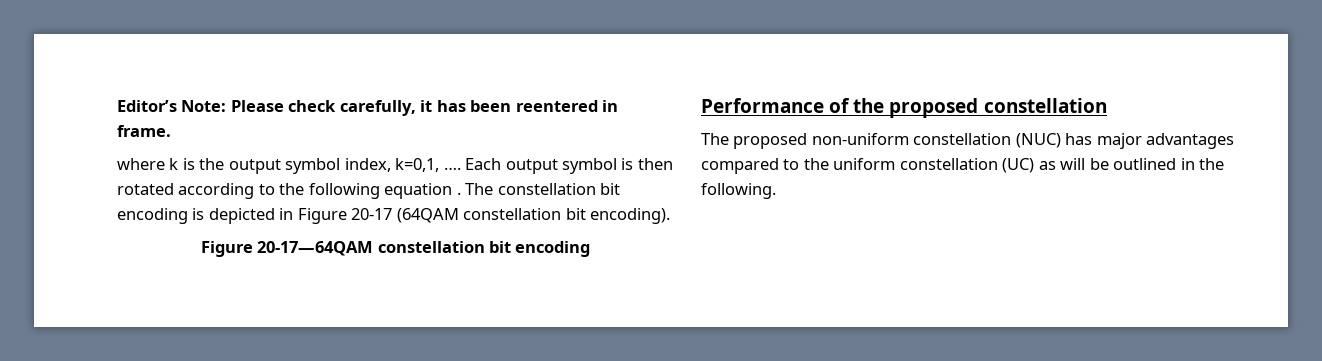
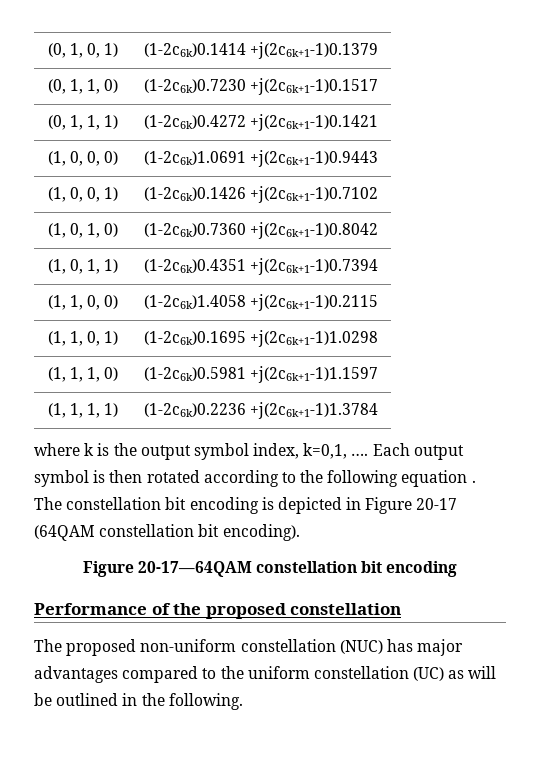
[117,100,619,116] [117,125,171,137] Editor’s Note: Please check carefully, it has been reentered in frame. -> [47,43,119,58] [143,42,379,59] [47,79,119,94] [143,78,379,95] [47,115,119,130] [143,114,379,131] [47,151,119,166] [143,150,379,167] [47,187,119,202] [143,186,379,203] [47,223,119,238] [143,222,379,239] [47,259,119,274] [143,258,379,275] [47,295,119,310] [143,294,379,311] [47,331,119,346] [143,330,379,347] [47,367,119,382] [143,366,379,383] [47,403,119,418] [143,402,379,419] (0, 1, 0, 1) | (1-2c6k)0.1414 +j(2c6k+1-1)0.1379 // (0, 1, 1, 0) | (1-2c6k)0.7230 +j(2c6k+1-1)0.1517 // (0, 1, 1, 1) | (1-2c6k)0.4272 +j(2c6k+1-1)0.1421 // (1, 0, 0, 0) | (1-2c6k)1.0691 +j(2c6k+1-1)0.9443 // (1, 0, 0, 1) | (1-2c6k)0.1426 +j(2c6k+1-1)0.7102 // (1, 0, 1, 0) | (1-2c6k)0.7360 +j(2c6k+1-1)0.8042 // (1, 0, 1, 1) | (1-2c6k)0.4351 +j(2c6k+1-1)0.7394 // (1, 1, 0, 0) | (1-2c6k)1.4058 +j(2c6k+1-1)0.2115 // (1, 1, 0, 1) | (1-2c6k)0.1695 +j(2c6k+1-1)1.0298 // (1, 1, 1, 0) | (1-2c6k)0.5981 +j(2c6k+1-1)1.1597 // (1, 1, 1, 1) | (1-2c6k)0.2236 +j(2c6k+1-1)1.3784

